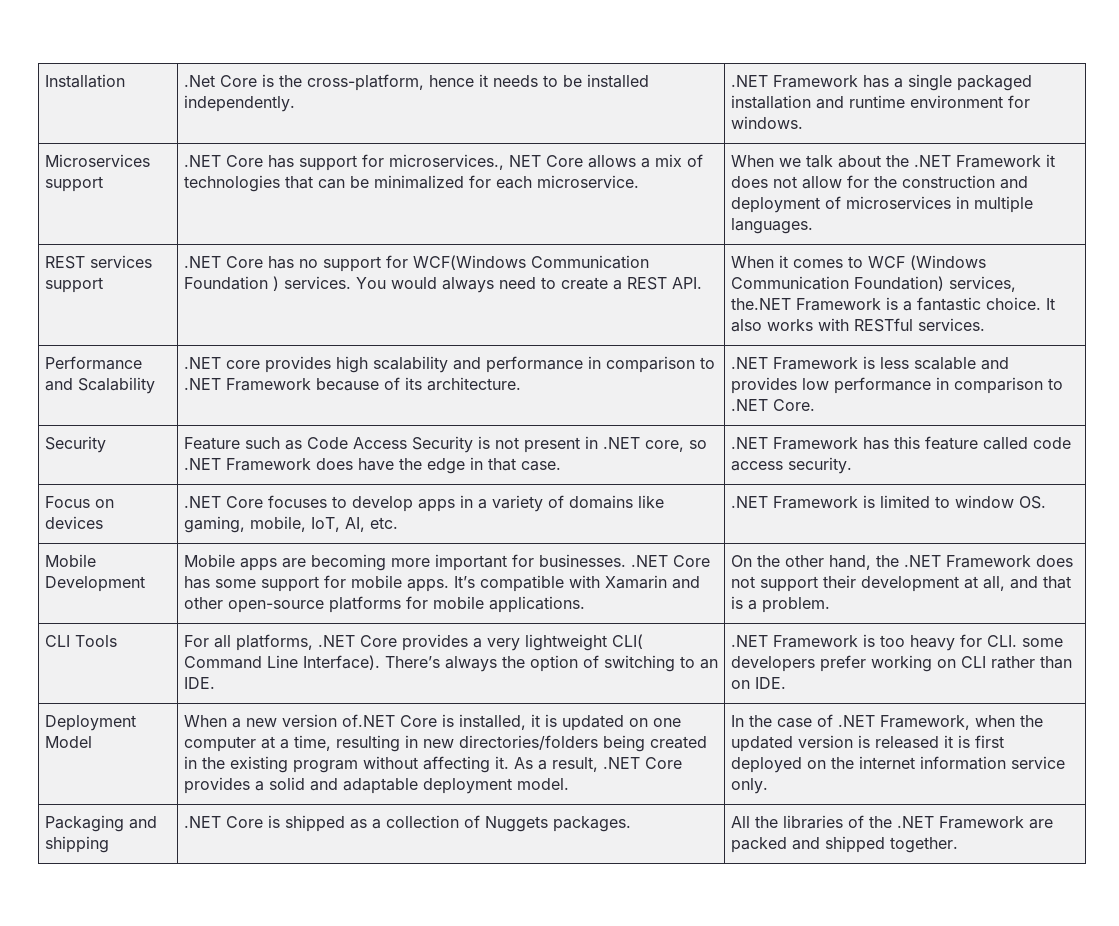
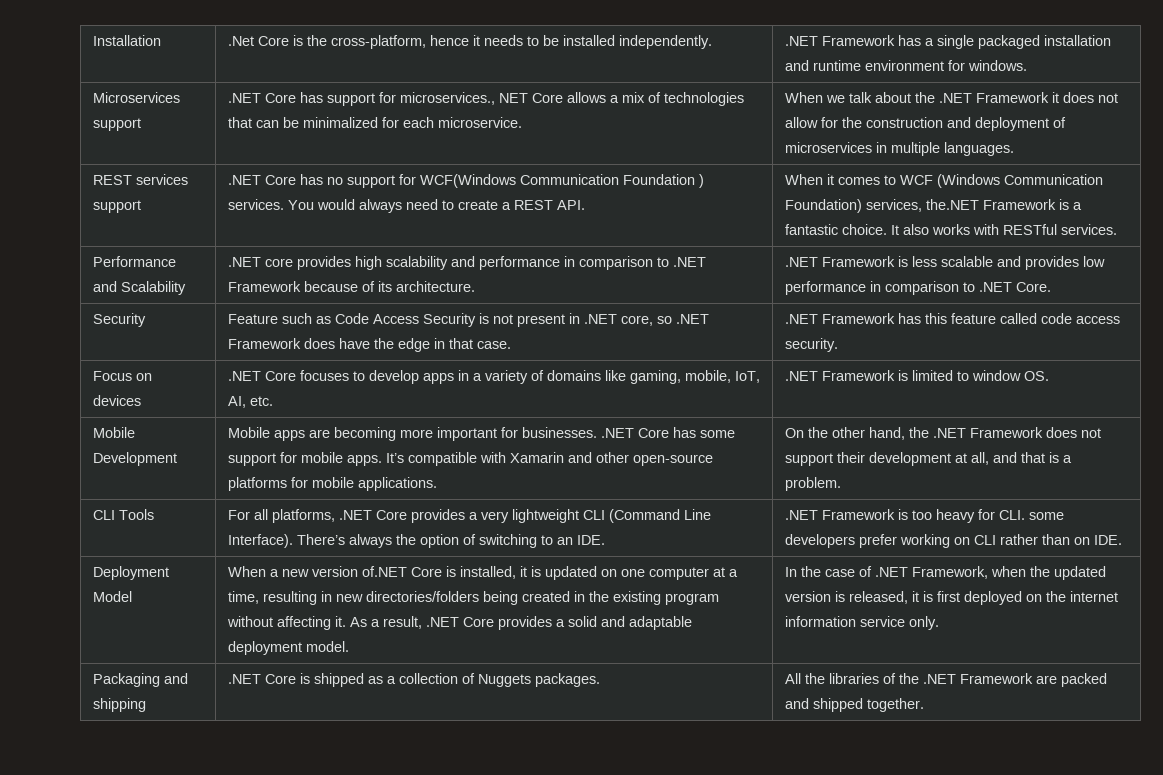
[611,634,643,649] [183,656,262,669] CLI( Command -> [582,509,680,523] CLI (Command
[874,736,939,749] released -> [848,591,908,604] released,

